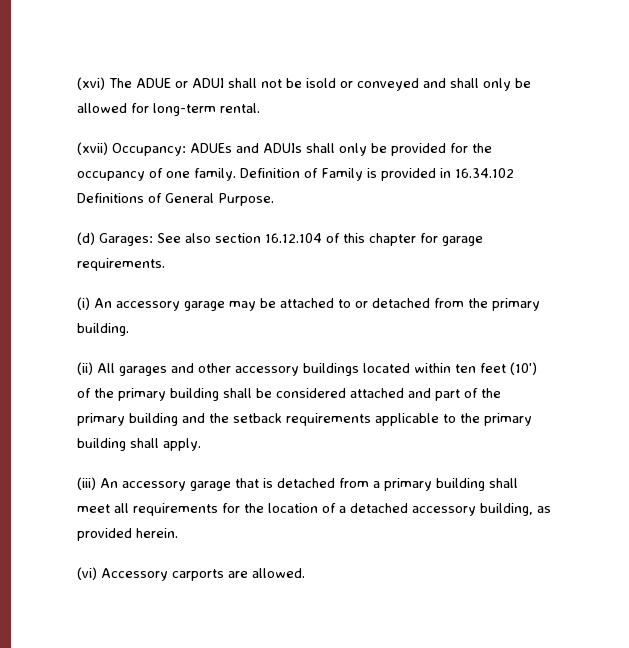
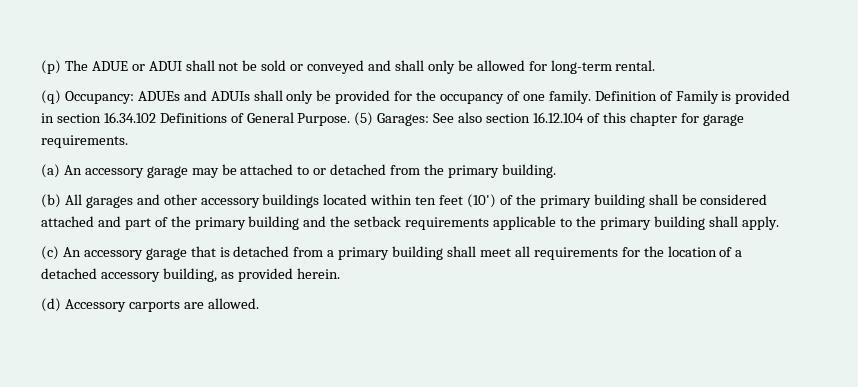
[77,77,105,90] (xvi) -> [41,60,61,74] (p)
[306,78,336,88] isold -> [261,60,287,71] sold
[77,142,108,155] (xvii) -> [41,90,61,104] (q)
(451, 173) none -> [56,113,101,123] section
[77,232,95,245] // (d) -> [354,112,374,126] (5)
[77,297,90,310] (i) -> [41,164,60,178] (a)
[77,362,93,375] (ii) -> [41,194,61,208] (b)
[77,477,96,490] (iii) -> [41,246,59,260] (c)
[77,567,97,580] (vi) -> [41,298,61,312] (d)

